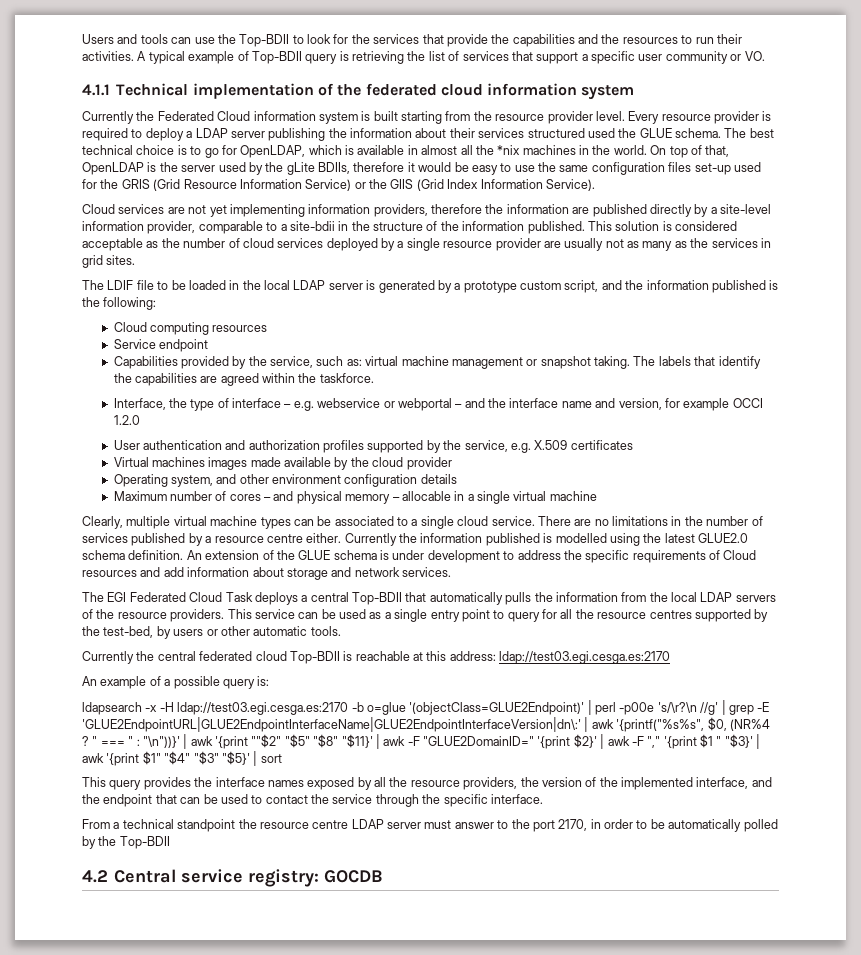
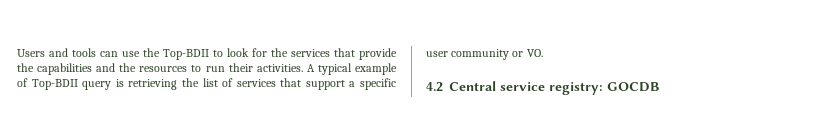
[82,83,635,100] [82,111,772,124] [82,128,774,141] [82,145,730,158] [82,162,761,175] [82,179,595,191] [82,204,771,217] [82,221,737,234] [82,238,771,251] [82,255,136,268] [82,280,779,293] [82,297,157,310] [113,322,268,335] [113,339,208,352] [113,356,761,369] [113,373,374,386] [113,398,763,411] [113,415,140,425] [113,440,633,453] [113,457,452,470] [113,474,457,487] [113,491,597,504] [82,516,763,529] [82,533,748,546] [82,550,757,563] [82,567,451,580] [82,592,776,605] [82,609,769,622] [82,626,341,639] [82,651,671,664] [82,676,270,689] [82,700,770,715] [82,717,770,732] [82,734,761,749] [82,751,282,766] [82,777,772,790] [82,794,543,807] [82,819,778,832] [82,836,170,849] // 4.1.1 Technical implementation of the federated cloud information system // Currently the Federated Cloud information system is built starting from the resource provider level. Every resource provider is required to deploy a LDAP server publishing the information about their services structured used the GLUE schema. The best technical choice is to go for OpenLDAP, which is available in almost all the *nix machines in the world. On top of that, OpenLDAP is the server used by the gLite BDIIs, therefore it would be easy to use the same configuration files set-up used for the GRIS (Grid Resource Information Service) or the GIIS (Grid Index Information Service). // Cloud services are not yet implementing information providers, therefore the information are published directly by a site-level information provider, comparable to a site-bdii in the structure of the information published. This solution is considered acceptable as the number of cloud services deployed by a single resource provider are usually not as many as the services in grid sites. // The LDIF file to be loaded in the local LDAP server is generated by a prototype custom script, and the information published is the following: // Cloud computing resources // Service endpoint // Capabilities provided by the service, such as: virtual machine management or snapshot taking. The labels that identify the capabilities are agreed within the taskforce. // Interface, the type of interface – e.g. webservice or webportal – and the interface name and version, for example OCCI 1.2.0 // User authentication and authorization profiles supported by the service, e.g. X.509 certificates // Virtual machines images made available by the cloud provider // Operating system, and other environment configuration details // Maximum number of cores – and physical memory – allocable in a single virtual machine // Clearly, multiple virtual machine types can be associated to a single cloud service. There are no limitations in the number of services published by a resource centre either. Currently the information published is modelled using the latest GLUE2.0 schema definition. An extension of the GLUE schema is under development to address the specific requirements of Cloud resources and add information about storage and network services. // The EGI Federated Cloud Task deploys a central Top-BDII that automatically pulls the information from the local LDAP servers of the resource providers. This service can be used as a single entry point to query for all the resource centres supported by the test-bed, by users or other automatic tools. // Currently the central federated cloud Top-BDII is reachable at this address: ldap://test03.egi.cesga.es:2170 // An example of a possible query is: // ldapsearch -x -H ldap://test03.egi.cesga.es:2170 -b o=glue '(objectClass=GLUE2Endpoint)' | perl -p00e 's/\r?\n //g' | grep -E 'GLUE2EndpointURL|GLUE2EndpointInterfaceName|GLUE2EndpointInterfaceVersion|dn\:' | awk '{printf("%s%s", $0, (NR%4 ? " === " : "\n"))}' | awk '{print ""$2" "$5" "$8" "$11}' | awk -F "GLUE2DomainID=" '{print $2}' | awk -F "," '{print $1 " "$3}' | awk '{print $1" "$4" "$3" "$5}' | sort // This query provides the interface names exposed by all the resource providers, the version of the implemented interface, and the endpoint that can be used to contact the service through the specific interface. // From a technical standpoint the resource centre LDAP server must answer to the port 2170, in order to be automatically polled by the Top-BDII -> (543, 53) none

